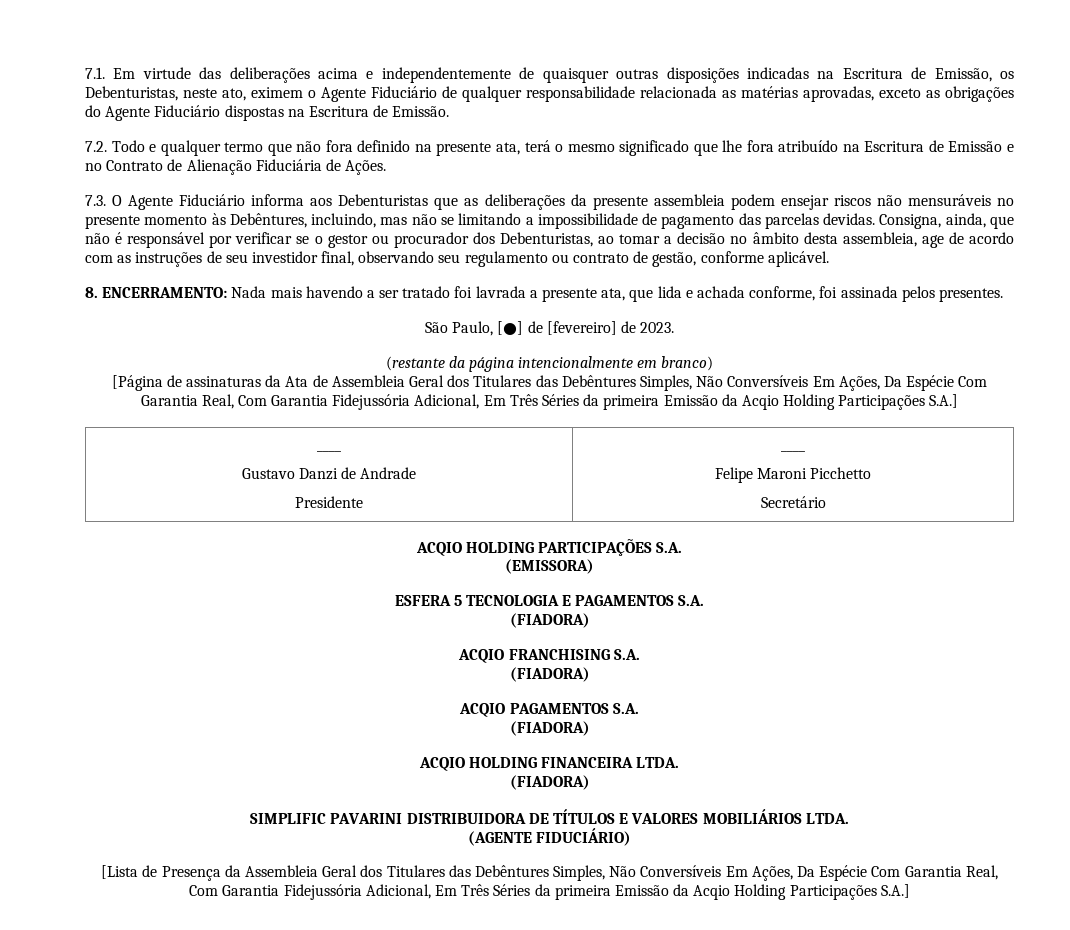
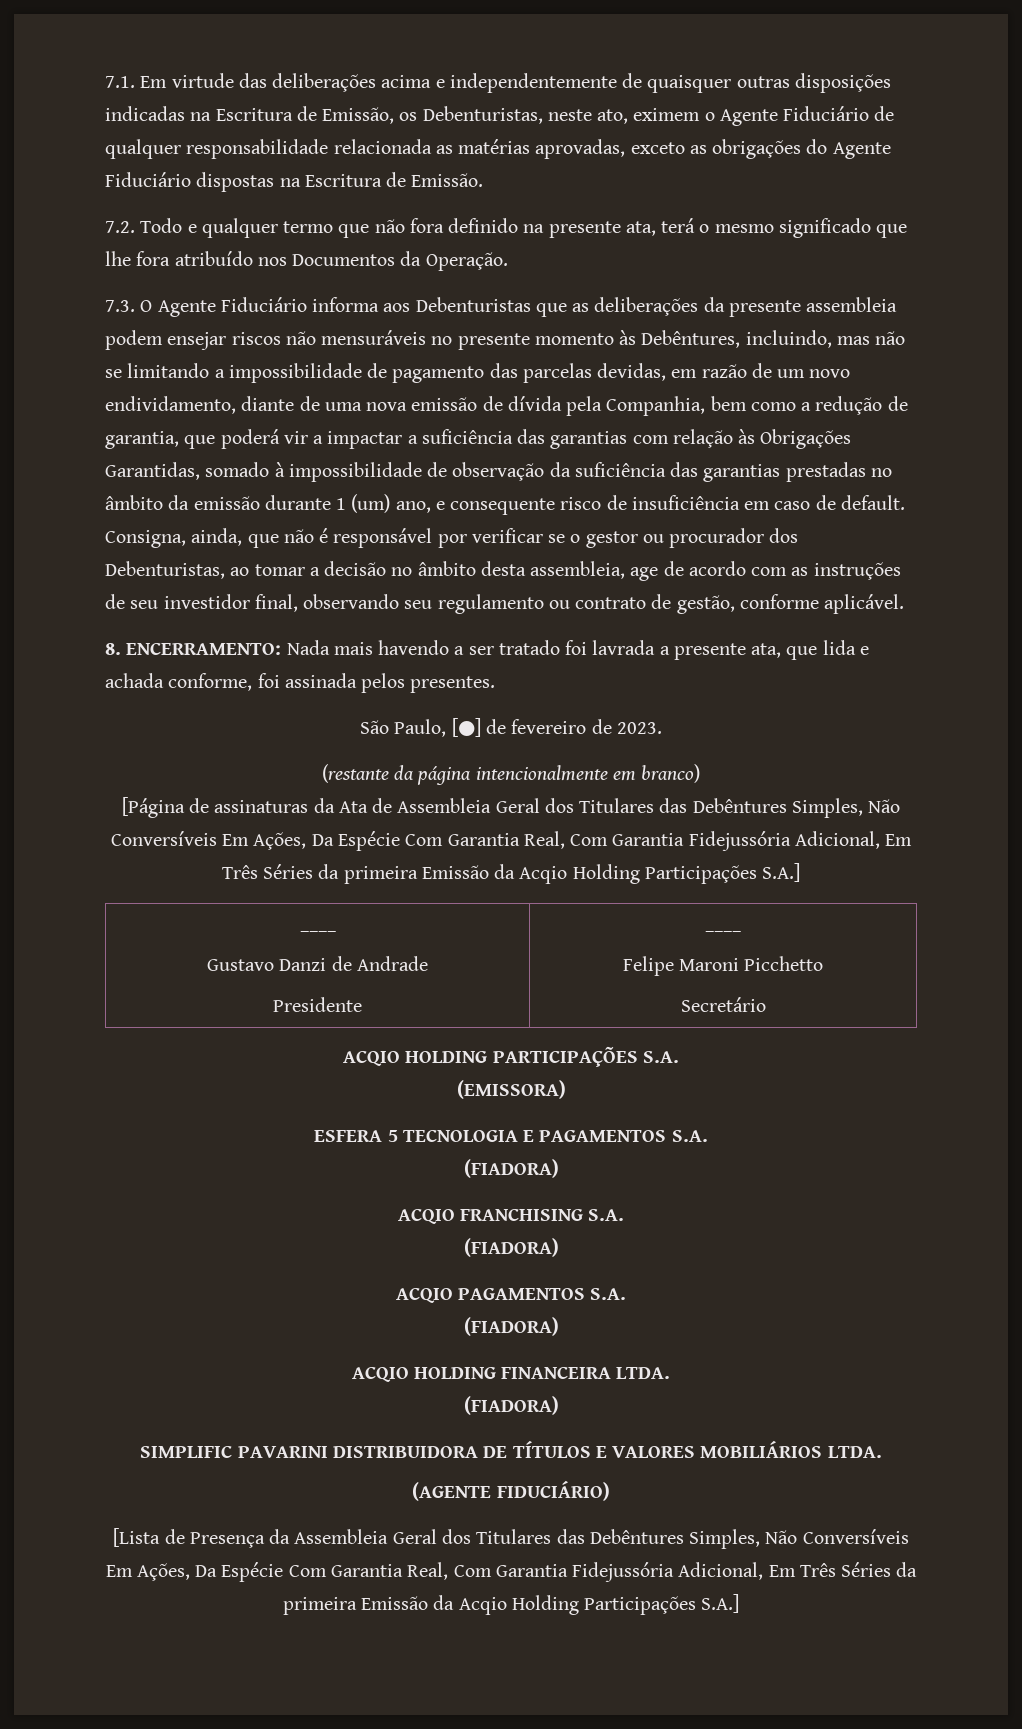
[842,140,1014,152] [85,159,387,175] na Escritura de Emissão e no Contrato de Alienação Fiduciária de Ações. -> [257,251,508,271] nos Documentos da Operação.
[823,213,876,225] devidas. -> [597,363,851,381] [105,396,908,416] [105,429,852,449] [105,462,892,482] [105,494,905,515] devidas, em razão de um novo endividamento, diante de uma nova emissão de dívida pela Companhia, bem como a redução de garantia, que poderá vir a impactar a suficiência das garantias com relação às Obrigações Garantidas, somado à impossibilidade de observação da suficiência das garantias prestadas no âmbito da emissão durante 1 (um) ano, e consequente risco de insuficiência em caso de default.
[546,321,617,335] [fevereiro] -> [511,719,587,734] fevereiro

